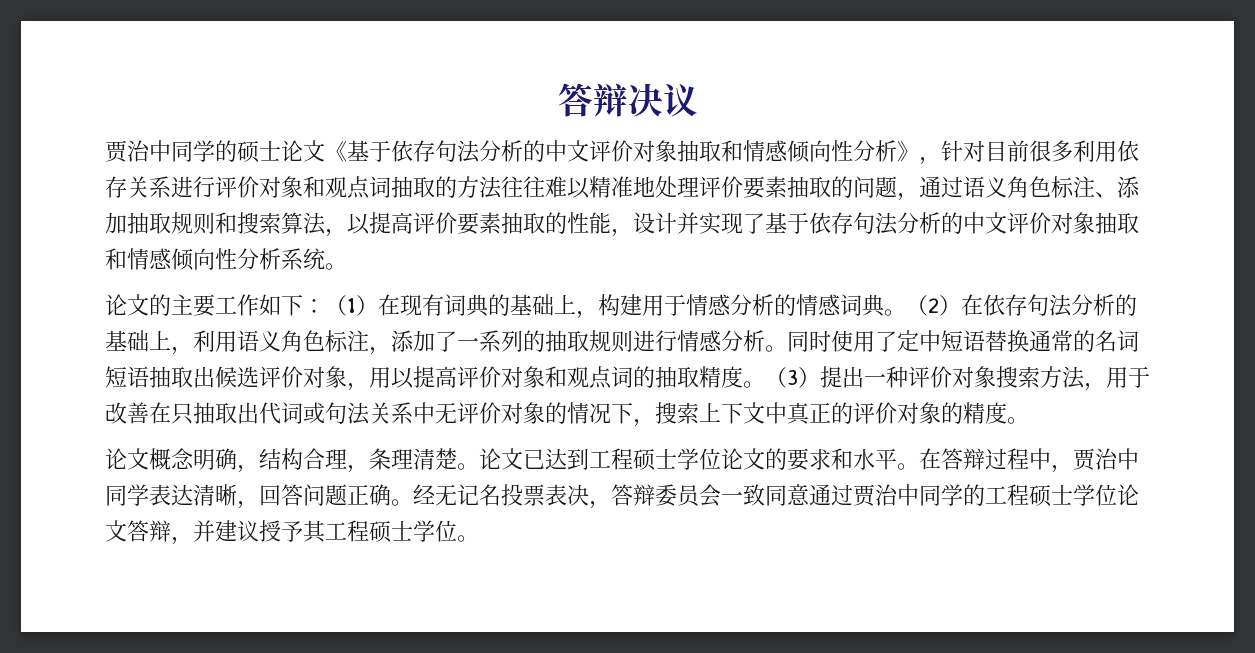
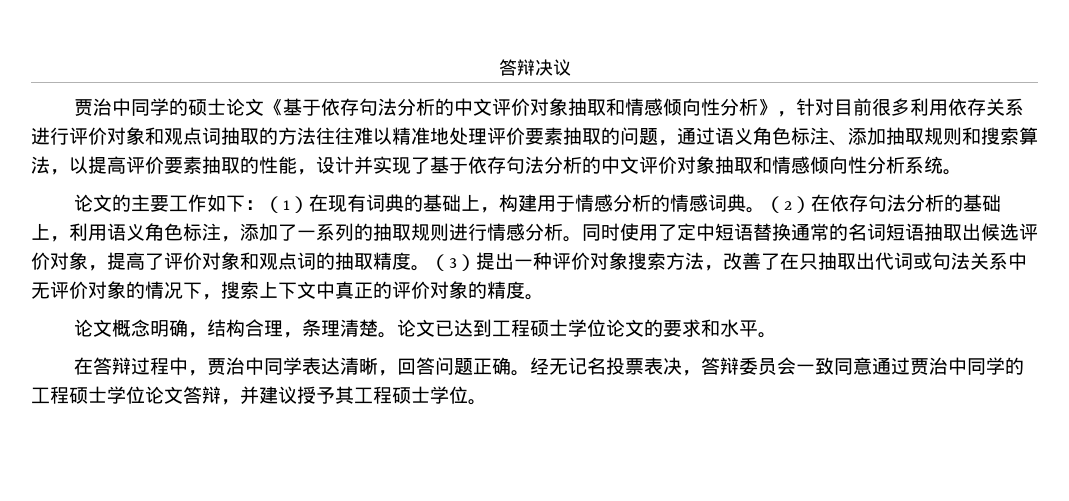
[369,366,457,389] 用以提高 -> [107,252,164,270] 提高了
[1106,366,1150,388] [105,402,149,424] 用于改善 -> [723,252,780,270] 改善了
(919, 466) none -> (778, 335) //

